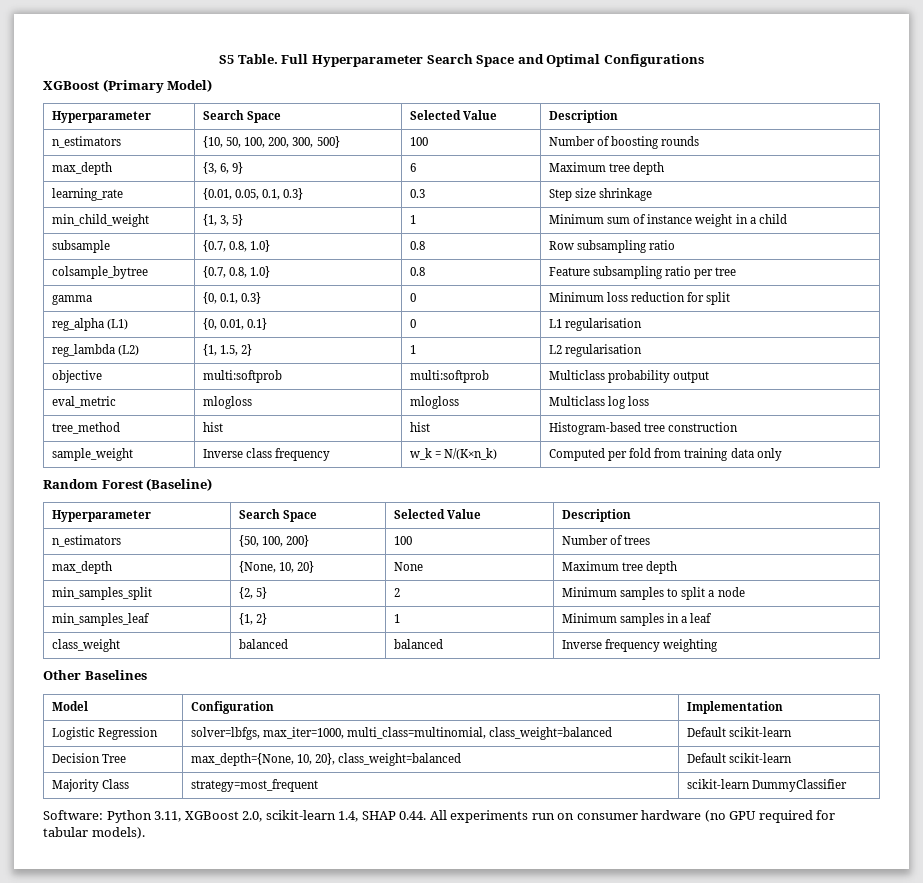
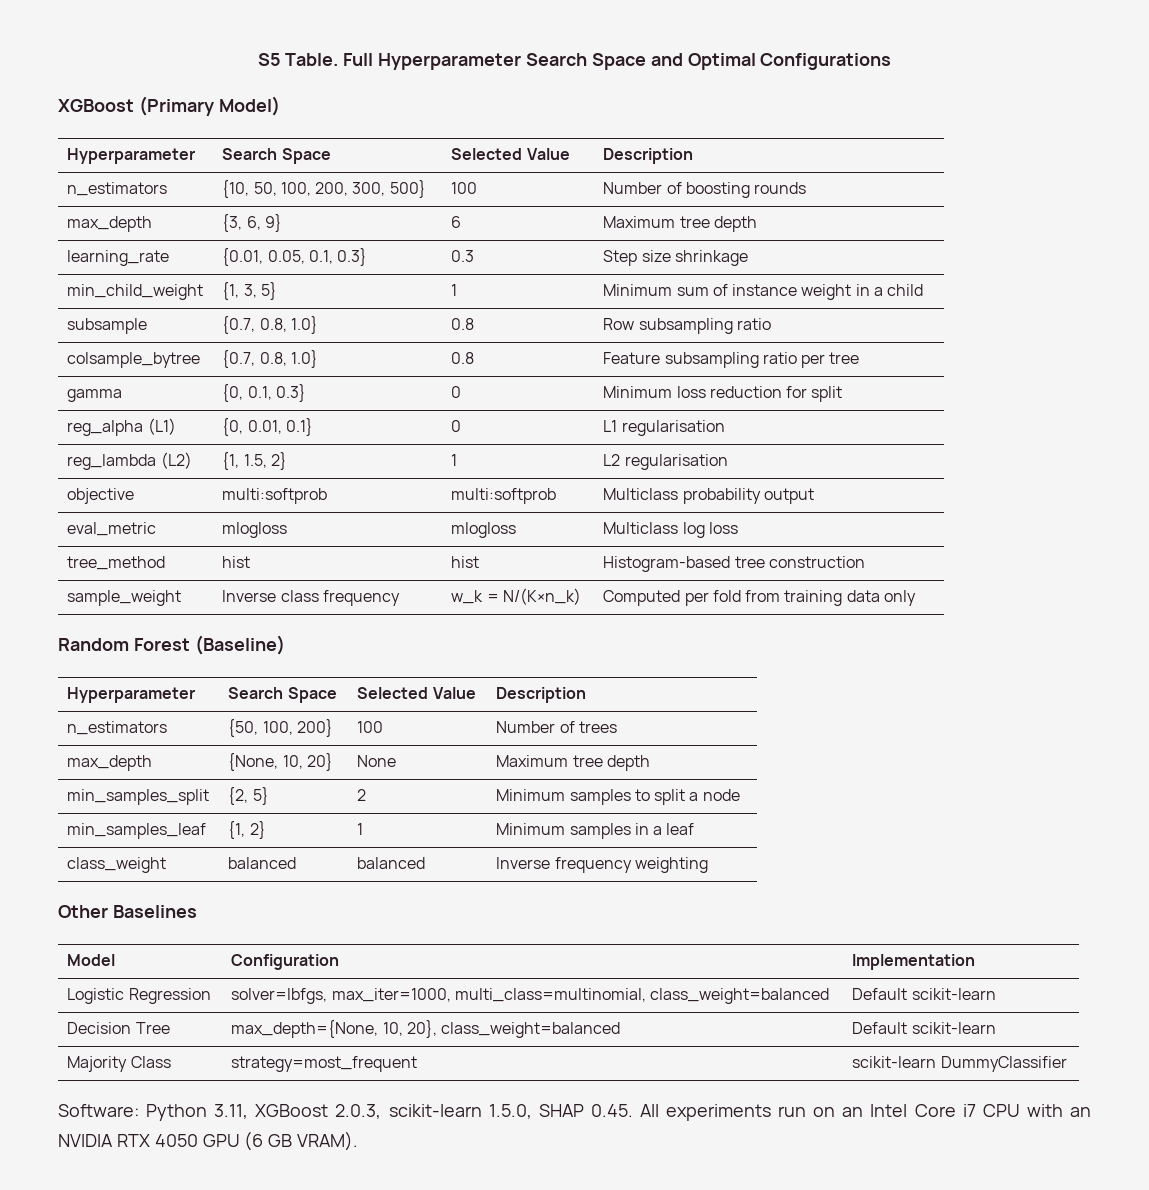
[242,810,836,823] [43,827,145,839] 2.0, scikit-learn 1.4, SHAP 0.44. All experiments run on consumer hardware (no GPU required for tabular models). -> [335,1104,1091,1121] [58,1131,359,1151] 2.0.3, scikit-learn 1.5.0, SHAP 0.45. All experiments run on an Intel Core i7 CPU with an NVIDIA RTX 4050 GPU (6 GB VRAM).

